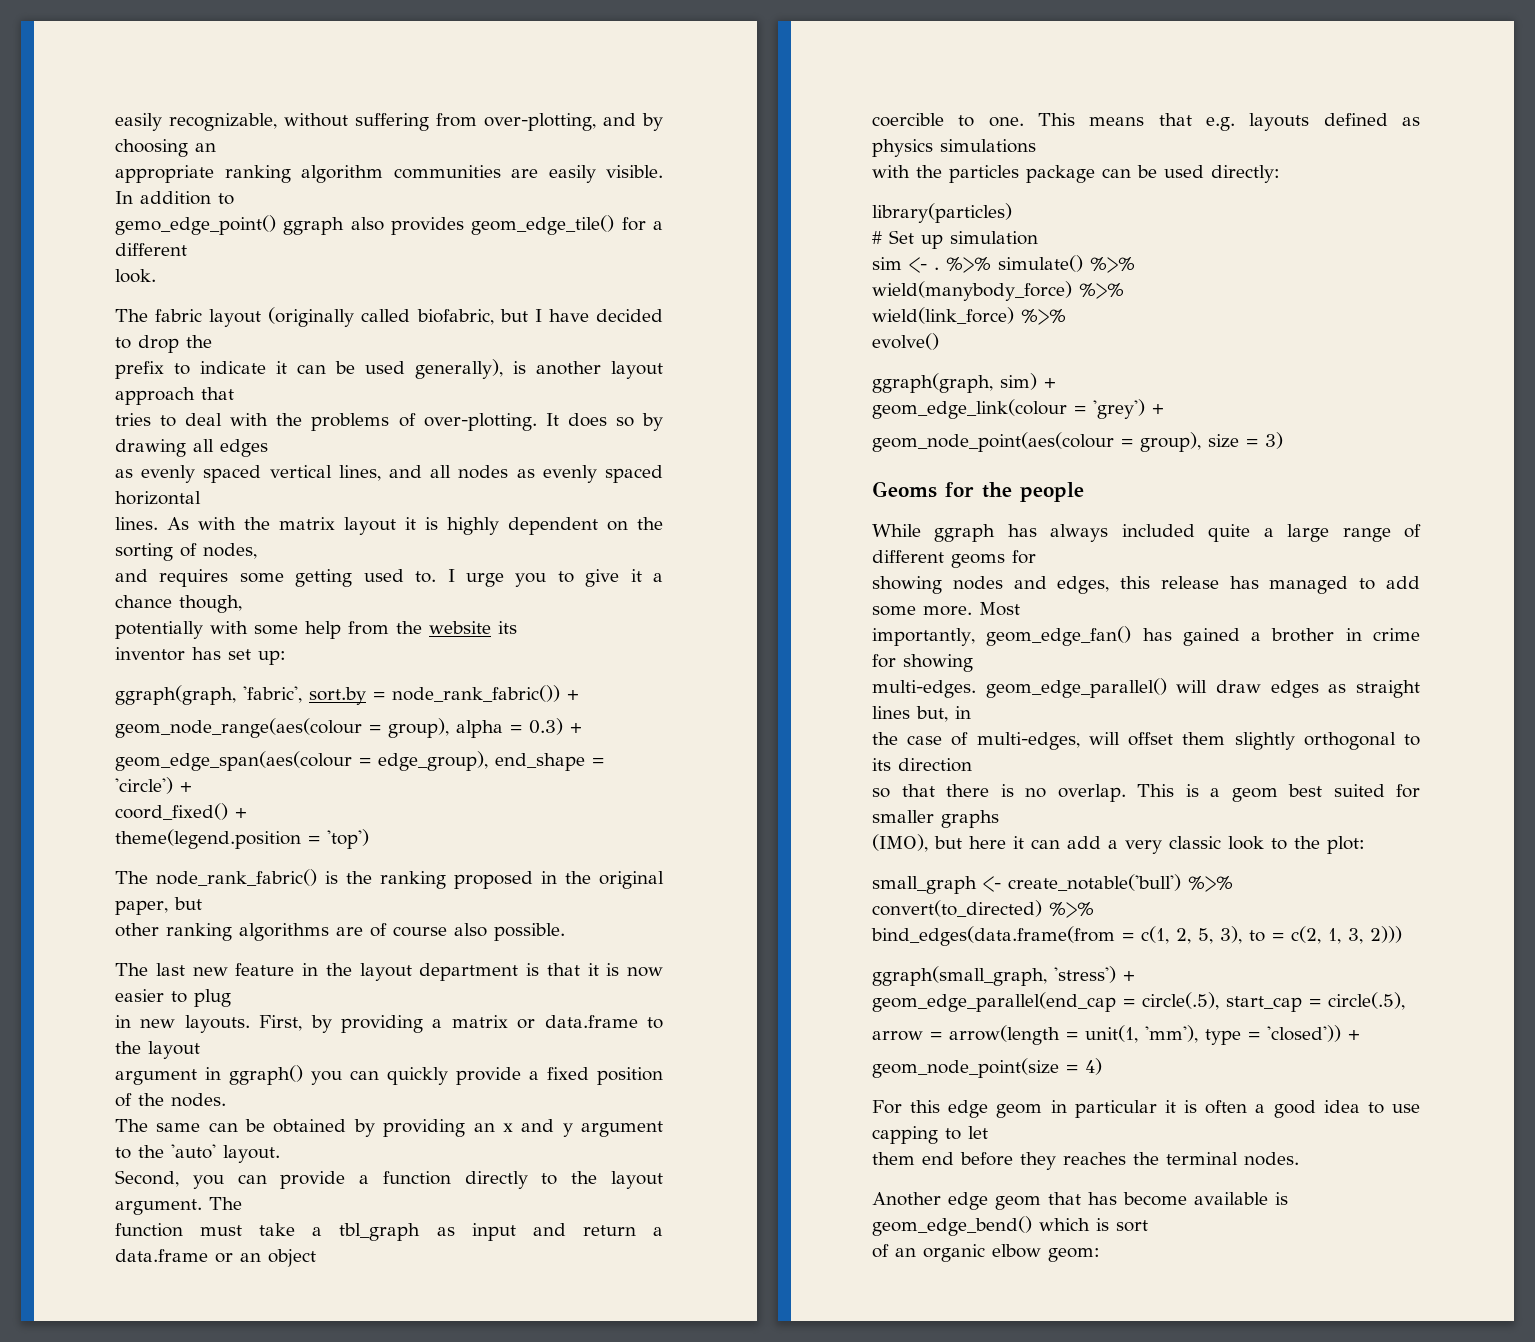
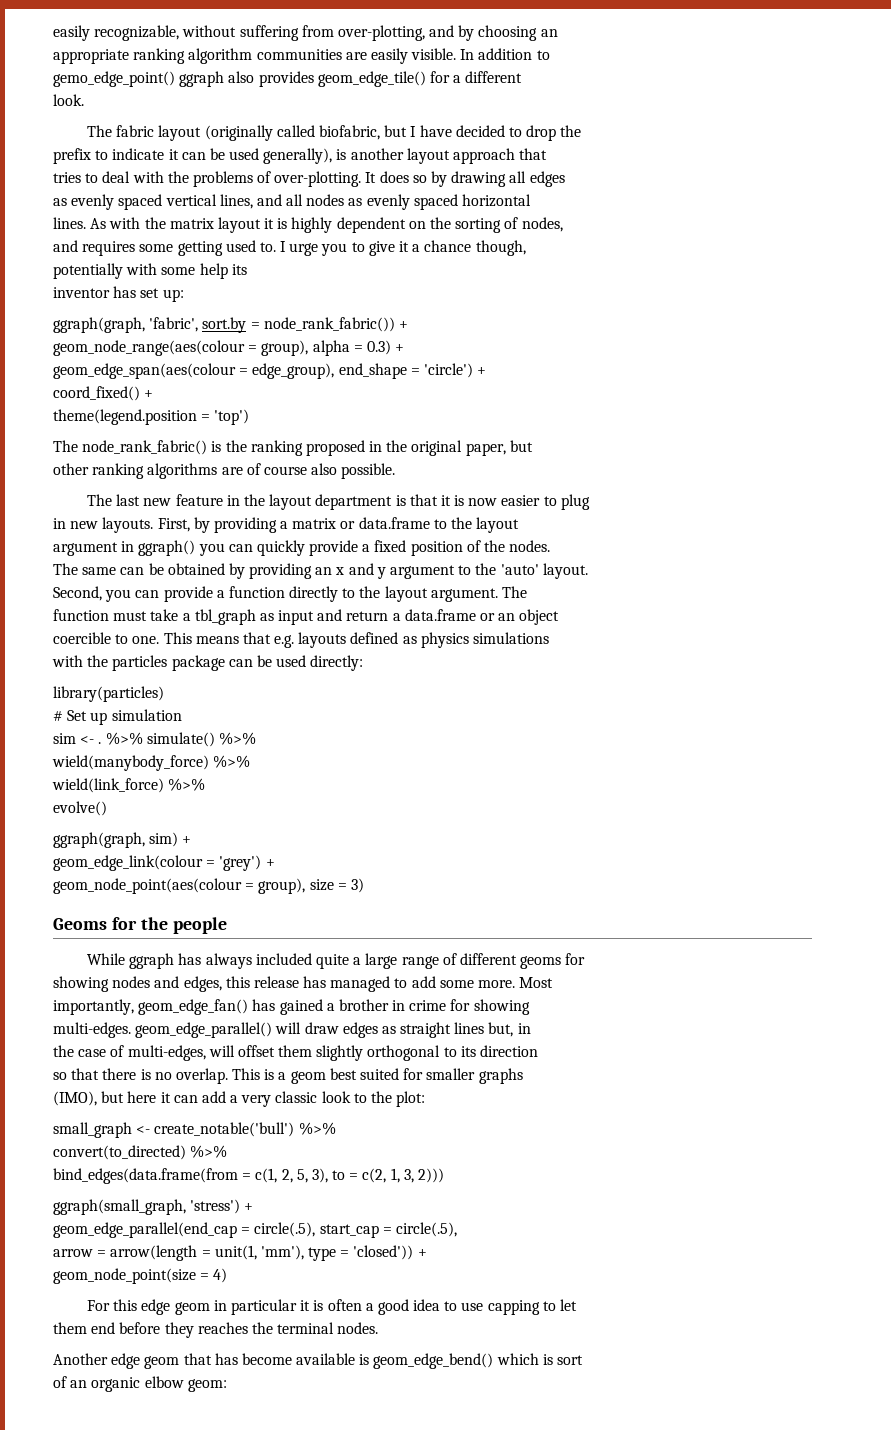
[348,621,491,635] from the website -> (228, 271) none

